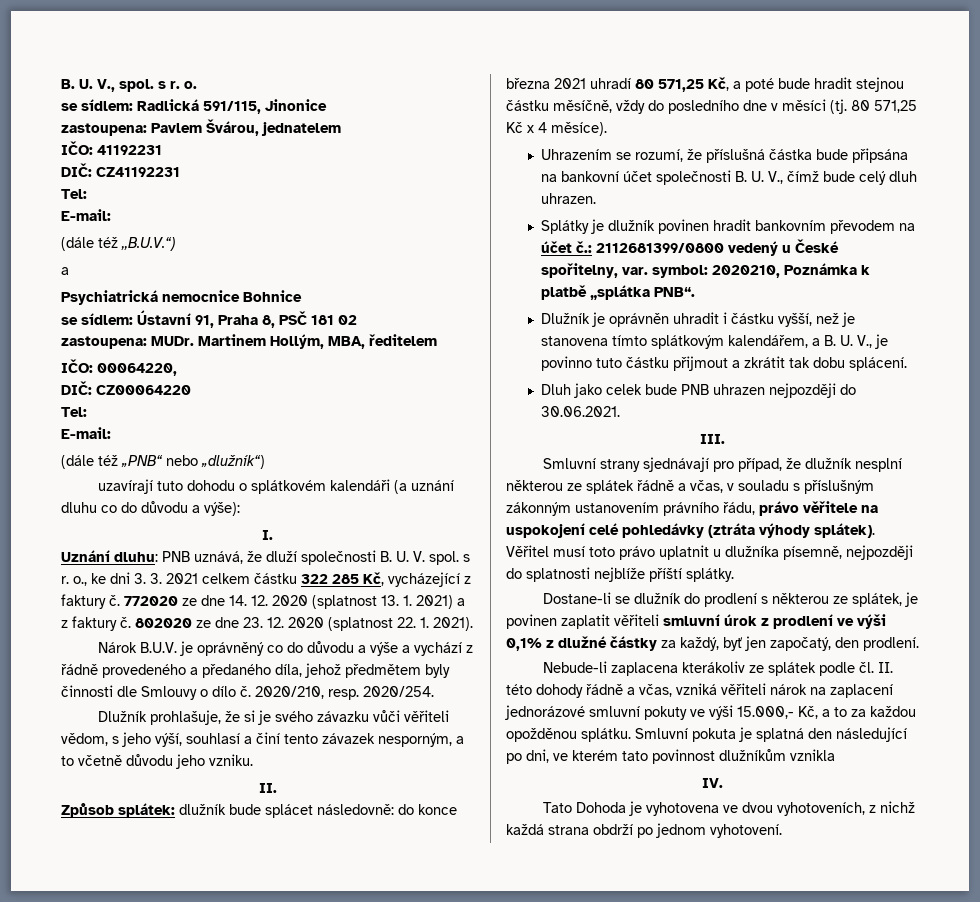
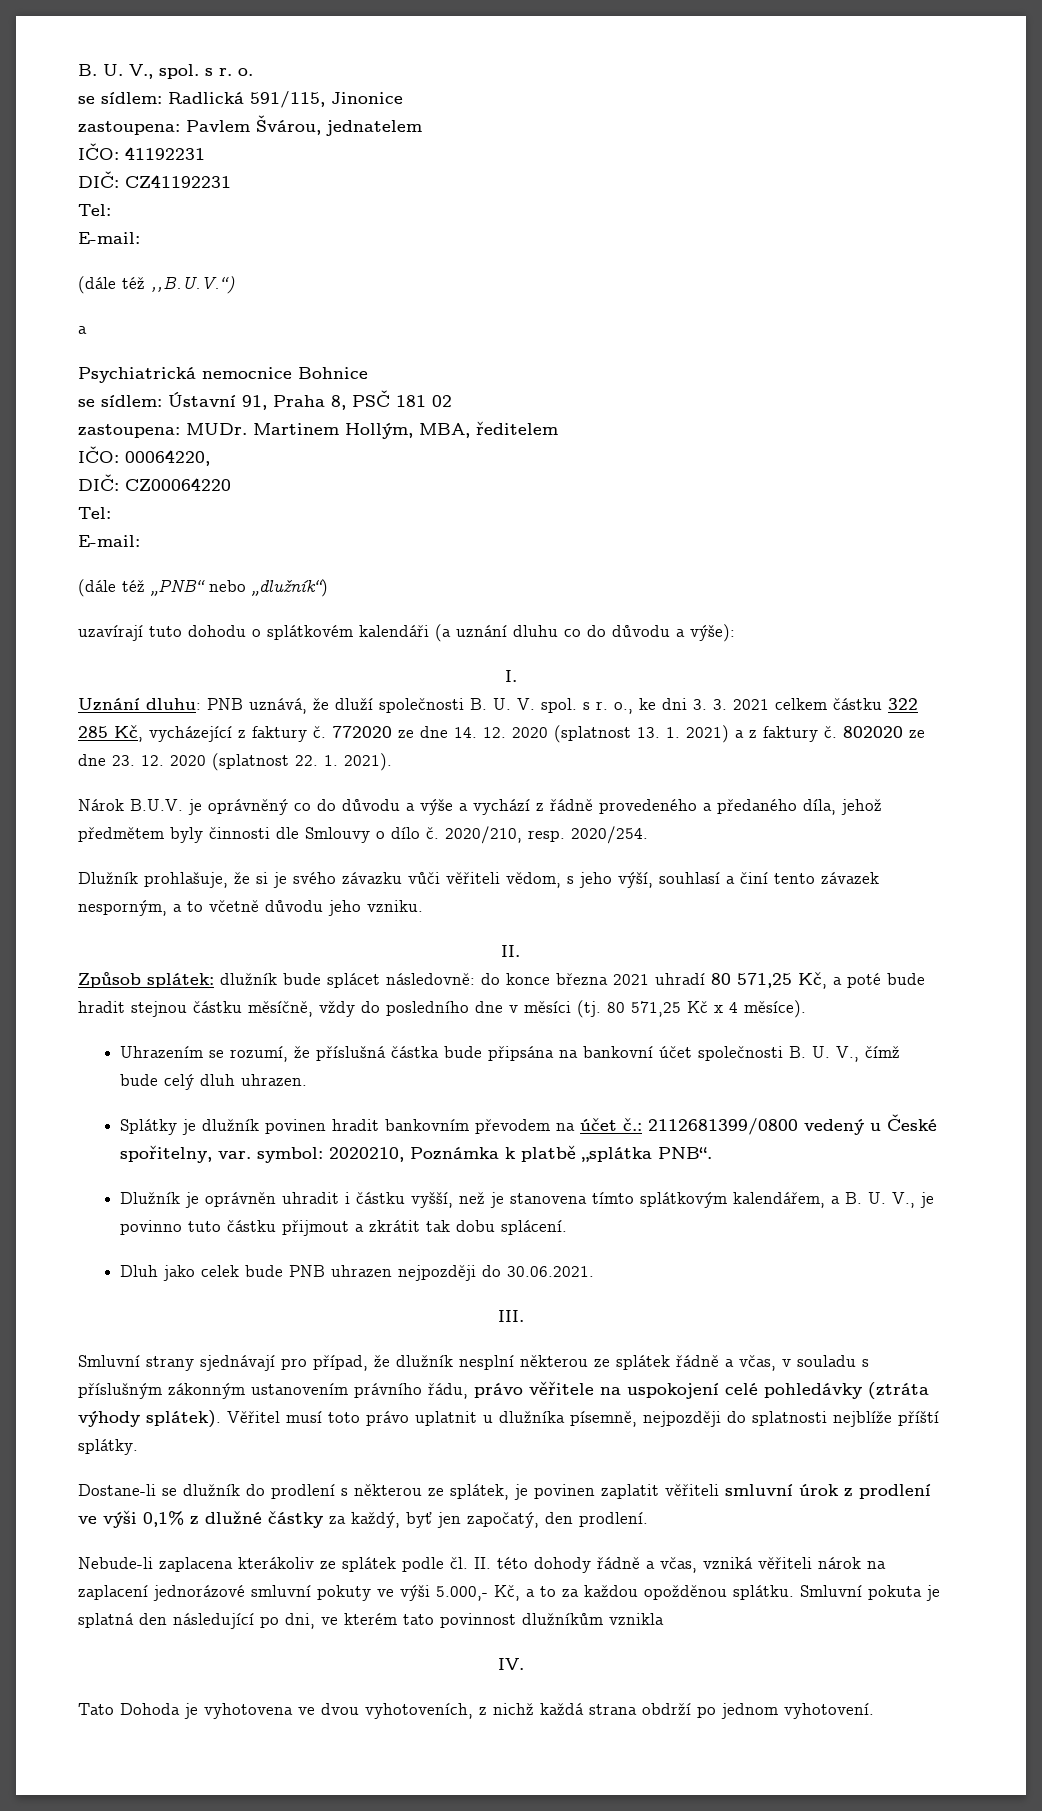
[737,706,794,719] 15.000,- -> [436,1586,488,1601] 5.000,-

